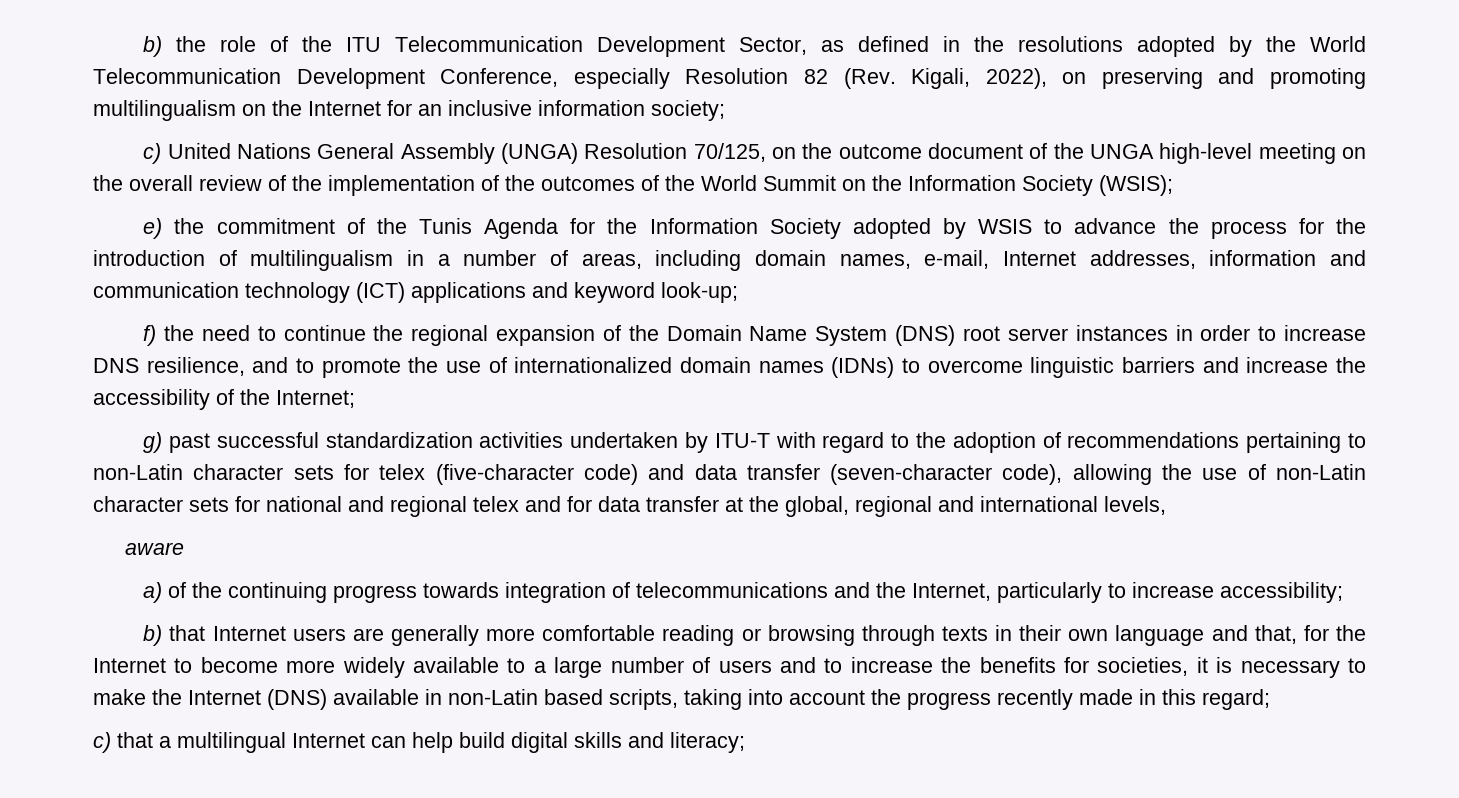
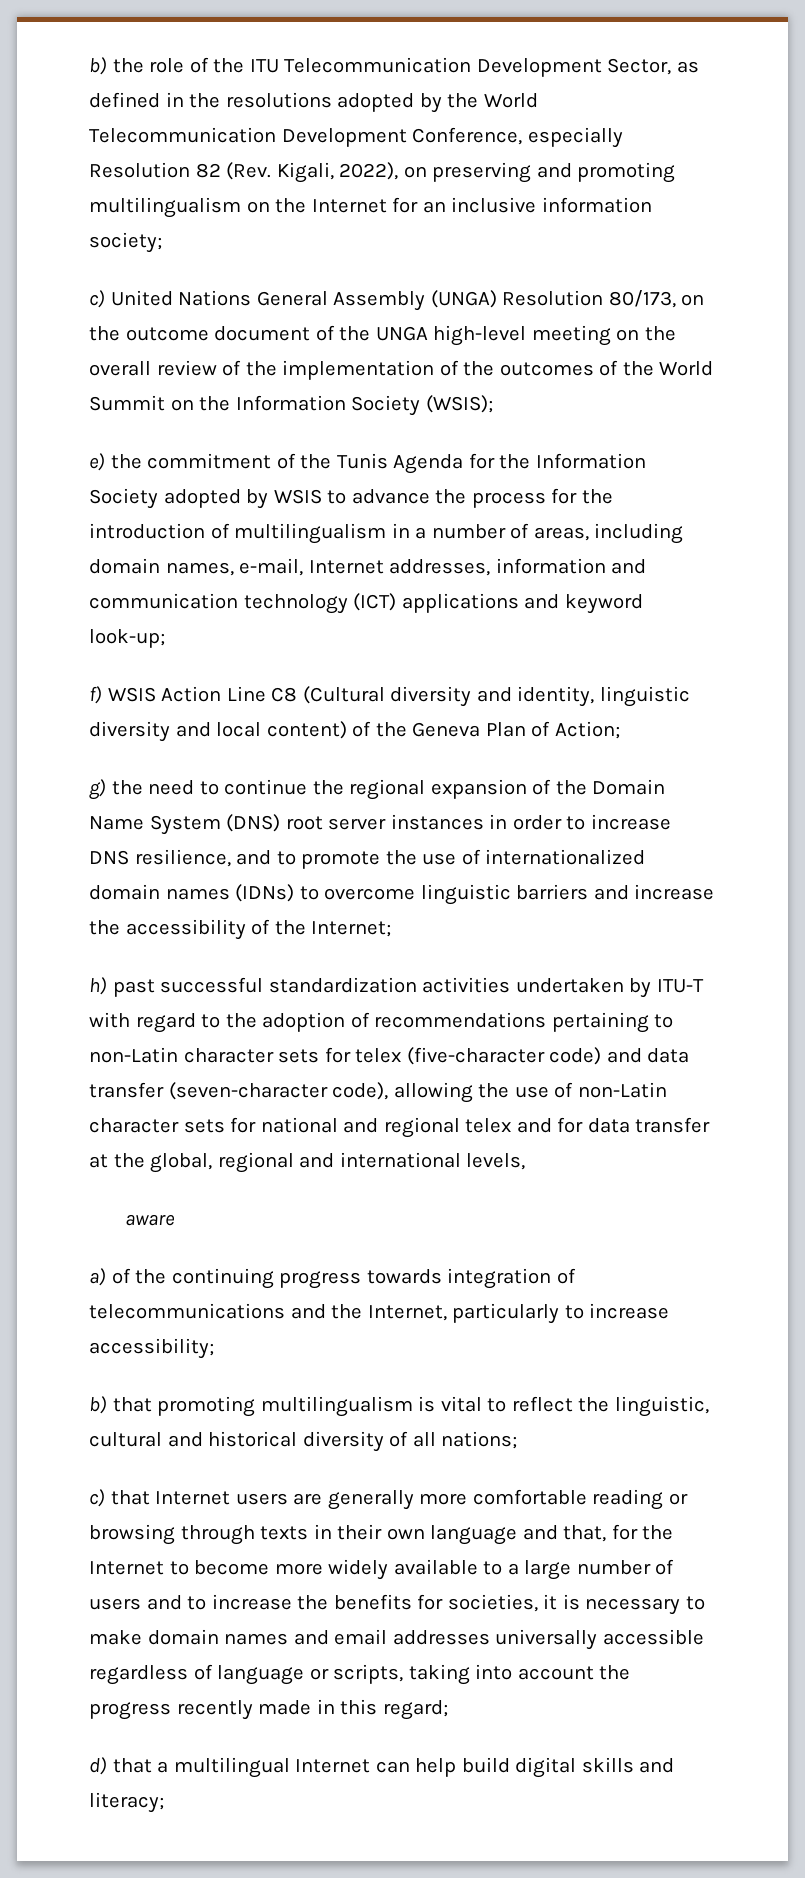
[693,143,766,162] 70/125, -> [608,290,676,308] 80/173,
(157, 335) none -> [107,686,690,707] [89,721,620,742] [89,779,106,800] WSIS Action Line C8 (Cultural diversity and identity, linguistic diversity and local content) of the Geneva Plan of Action; // g)
[143,432,163,453] g) -> [89,977,107,995] h)
(206, 633) none -> [157,1396,709,1417] [89,1431,518,1452] [89,1489,150,1507] promoting multilingualism is vital to reflect the linguistic, cultural and historical diversity of all nations; // c) that
[152,689,603,710] the Internet (DNS) available in non-Latin based -> [147,1629,704,1650] [89,1664,329,1685] domain names and email addresses universally accessible regardless of language or
[93,732,111,753] c) -> [89,1757,107,1775] d)

